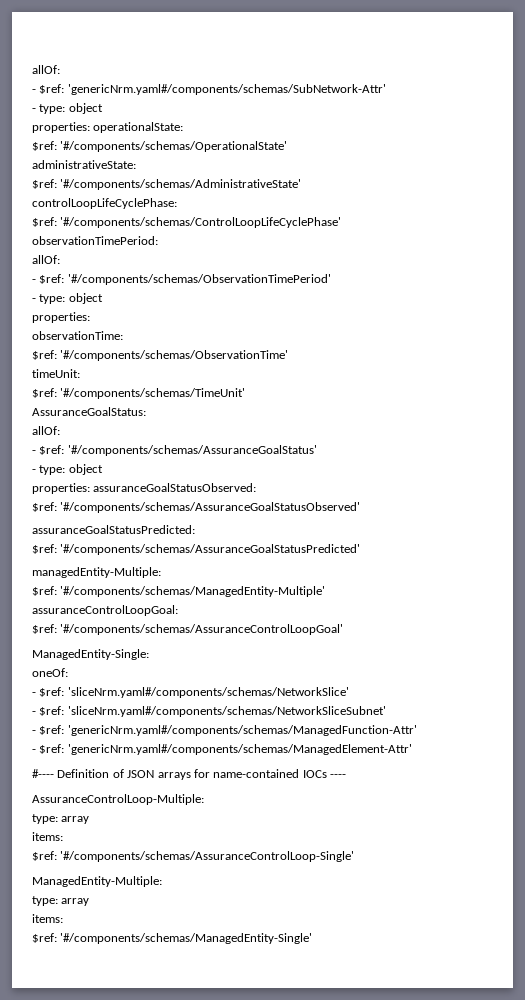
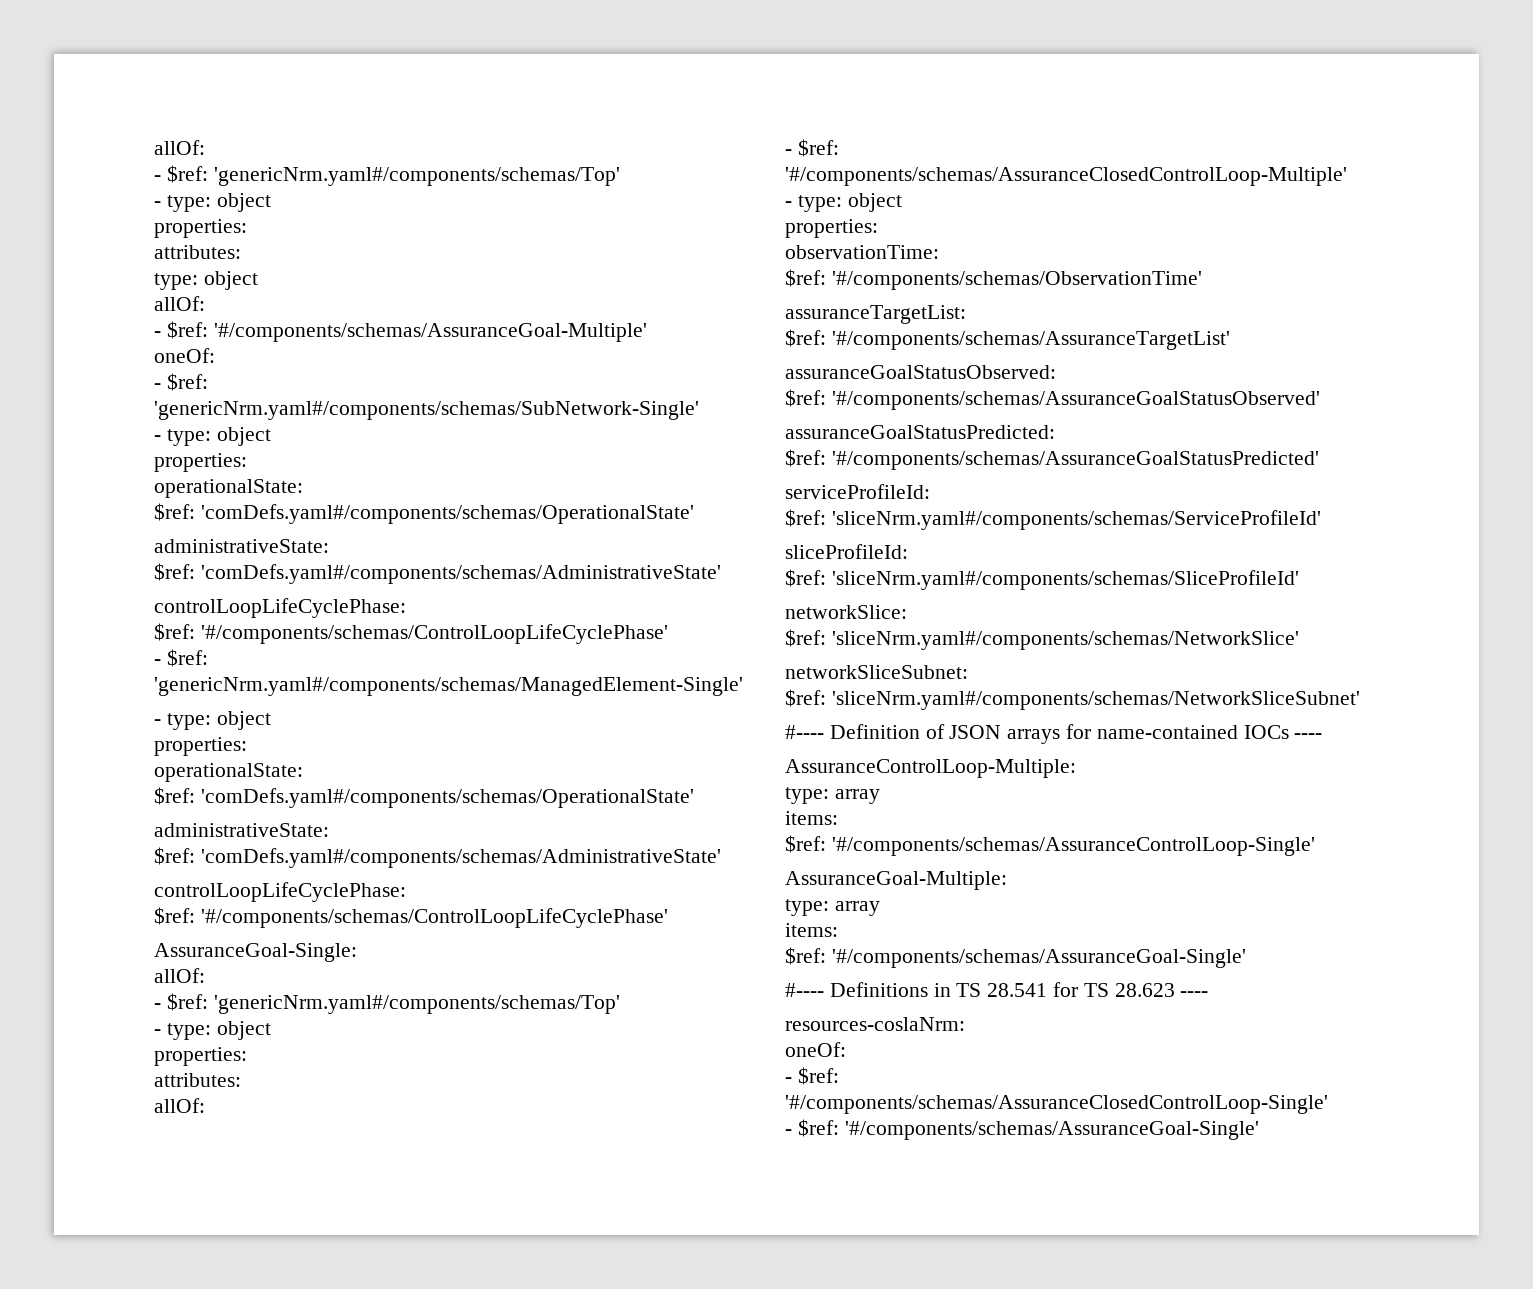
[32,65,60,74] [32,84,386,95] [32,103,103,114] [32,122,184,133] [32,141,288,152] [32,160,136,169] [32,179,302,190] [32,198,177,209] [32,217,342,228] [32,236,158,245] [32,255,60,264] [32,274,331,285] allOf: // - $ref: 'genericNrm.yaml#/components/schemas/SubNetwork-Attr' // - type: object // properties: operationalState: // $ref: '#/components/schemas/OperationalState' // administrativeState: // $ref: '#/components/schemas/AdministrativeState' // controlLoopLifeCyclePhase: // $ref: '#/components/schemas/ControlLoopLifeCyclePhase' // observationTimePeriod: // allOf: // - $ref: '#/components/schemas/ObservationTimePeriod' -> [154,140,205,155] [154,165,620,186] [154,193,271,212] [154,219,247,238] [154,245,241,259] [154,271,258,290] [154,296,205,311] [154,321,647,342] [154,348,215,363] [154,373,208,391] [154,401,699,420] [154,427,271,446] [154,453,247,472] [154,479,303,498] [154,503,694,524] [154,539,329,553] [154,563,721,584] [154,598,406,618] [154,623,668,644] [154,649,208,667] [154,677,743,696] [154,711,271,730] [154,737,247,756] [154,763,303,782] [154,787,694,808] [154,823,329,837] [154,847,721,868] [154,882,406,902] [154,907,668,928] [154,943,357,962] [154,968,205,983] [154,993,620,1014] [154,1021,271,1040] [154,1047,247,1066] [154,1073,241,1087] [154,1098,205,1113] [785,139,839,157] [785,167,1347,186] allOf: // - $ref: 'genericNrm.yaml#/components/schemas/Top' // - type: object // properties: // attributes: // type: object // allOf: // - $ref: '#/components/schemas/AssuranceGoal-Multiple' // oneOf: // - $ref: 'genericNrm.yaml#/components/schemas/SubNetwork-Single' // - type: object // properties: // operationalState: // $ref: 'comDefs.yaml#/components/schemas/OperationalState' // administrativeState: // $ref: 'comDefs.yaml#/components/schemas/AdministrativeState' // controlLoopLifeCyclePhase: // $ref: '#/components/schemas/ControlLoopLifeCyclePhase' // - $ref: 'genericNrm.yaml#/components/schemas/ManagedElement-Single' // - type: object // properties: // operationalState: // $ref: 'comDefs.yaml#/components/schemas/OperationalState' // administrativeState: // $ref: 'comDefs.yaml#/components/schemas/AdministrativeState' // controlLoopLifeCyclePhase: // $ref: '#/components/schemas/ControlLoopLifeCyclePhase' // AssuranceGoal-Single: // allOf: // - $ref: 'genericNrm.yaml#/components/schemas/Top' // - type: object // properties: // attributes: // allOf: // - $ref: '#/components/schemas/AssuranceClosedControlLoop-Multiple'
[32,369,80,378] [32,388,246,399] [32,407,146,416] [32,426,60,435] [32,445,317,456] [32,464,103,475] [32,483,90,494] timeUnit: // $ref: '#/components/schemas/TimeUnit' // AssuranceGoalStatus: // allOf: // - $ref: '#/components/schemas/AssuranceGoalStatus' // - type: object // properties: -> [785,305,966,324] [785,329,1230,350] assuranceTargetList: // $ref: '#/components/schemas/AssuranceTargetList' //
[32,567,161,578] [32,586,326,597] [32,605,178,616] [32,624,344,635] [32,649,149,660] [32,668,68,677] [32,692,36,696] managedEntity-Multiple: // $ref: '#/components/schemas/ManagedEntity-Multiple' // assuranceControlLoopGoal: // $ref: '#/components/schemas/AssuranceControlLoopGoal' // ManagedEntity-Single: // oneOf: // - -> [785,484,930,499] [785,509,1321,530] [785,544,908,559] [785,569,1299,590] [785,605,907,619] serviceProfileId: // $ref: 'sliceNrm.yaml#/components/schemas/ServiceProfileId' // sliceProfileId: // $ref: 'sliceNrm.yaml#/components/schemas/SliceProfileId' // networkSlice: //
[32,711,36,715] - -> [785,665,968,679] networkSliceSubnet: //
[32,725,417,736] [32,744,412,755] // - $ref: 'genericNrm.yaml#/components/schemas/ManagedFunction-Attr' // - $ref: 'genericNrm.yaml#/components/schemas/ManagedElement-Attr' -> (1360, 700) none
[32,876,162,887] [32,896,90,906] [32,914,63,923] [32,933,313,944] ManagedEntity-Multiple: // type: array // items: // $ref: '#/components/schemas/ManagedEntity-Single' -> [785,871,1007,890] [785,899,880,916] [785,923,838,937] [785,947,1246,968] [785,982,1209,997] [785,1017,965,1031] [785,1042,846,1057] [785,1067,839,1085] [785,1095,1328,1114] [785,1119,1259,1140] AssuranceGoal-Multiple: // type: array // items: // $ref: '#/components/schemas/AssuranceGoal-Single' // #---- Definitions in TS 28.541 for TS 28.623 ---- // resources-coslaNrm: // oneOf: // - $ref: '#/components/schemas/AssuranceClosedControlLoop-Single' // - $ref: '#/components/schemas/AssuranceGoal-Single'

